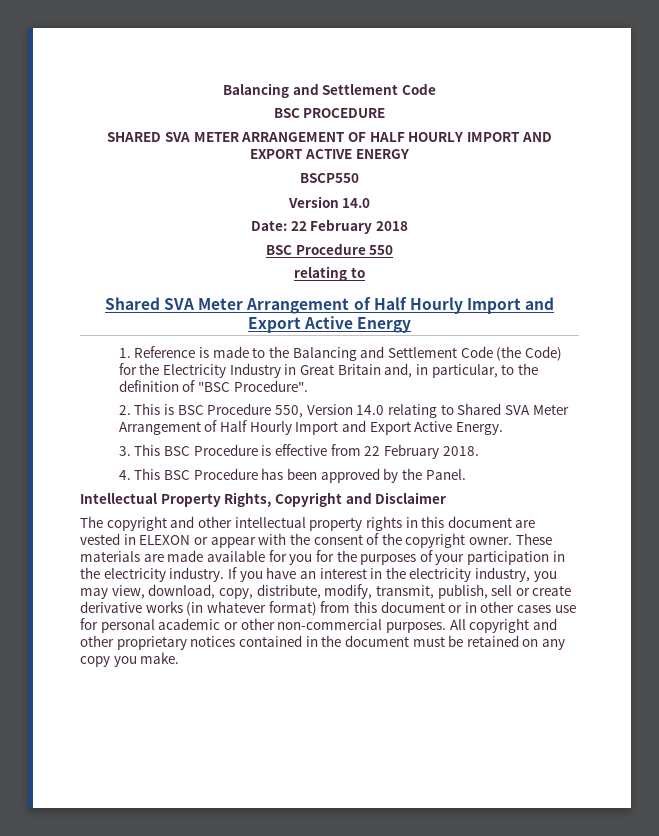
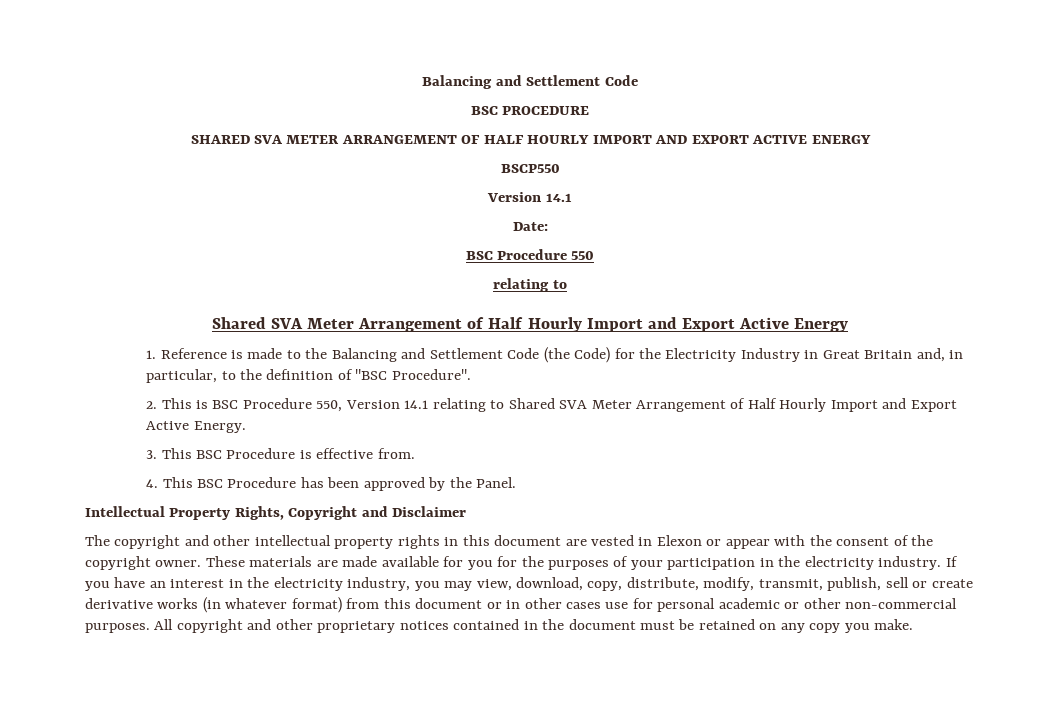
[342,198,371,208] 14.0 -> [545,193,572,202] 14.1
[290,219,408,234] 22 February 2018 -> (548, 226) none
[356,405,385,415] 14.0 -> [404,400,429,409] 14.1
[330,444,479,459] from 22 February 2018. -> [377,448,415,459] from.
[139,535,191,545] ELEXON -> [656,535,702,546] Elexon

